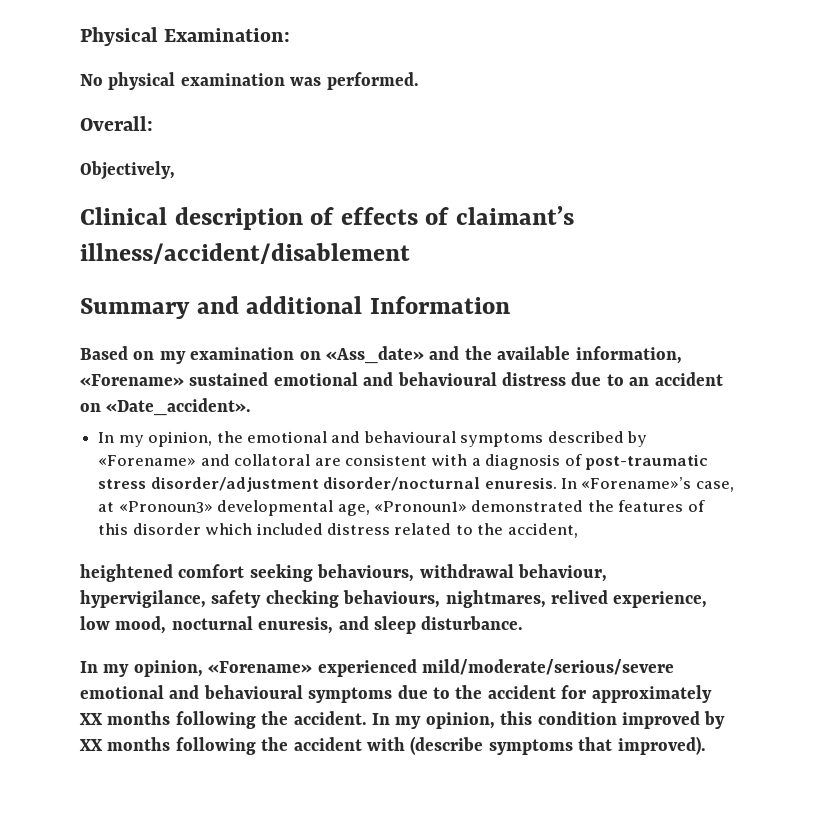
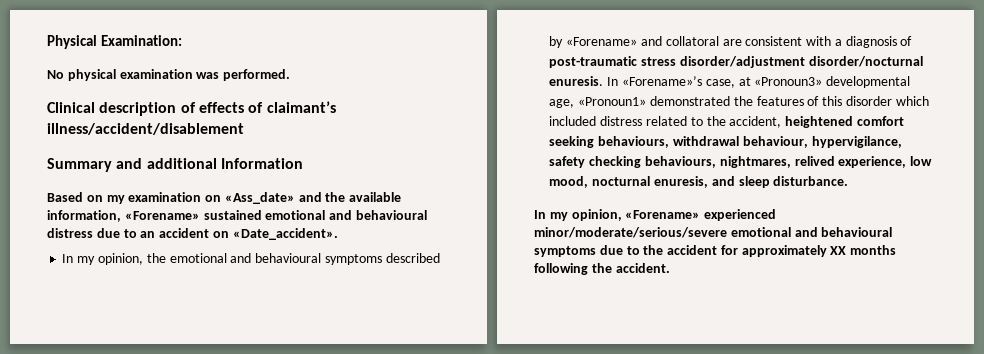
[80,116,153,131] [80,161,175,180] // Overall: // Objectively, -> (291, 75) none
(578, 530) // -> (782, 122) none
[422,659,674,675] mild/moderate/serious/severe -> [534,227,727,238] minor/moderate/serious/severe
[372,711,726,729] [79,736,706,755] In my opinion, this condition improved by XX months following the accident with (describe symptoms that improved). -> (670, 268) none

